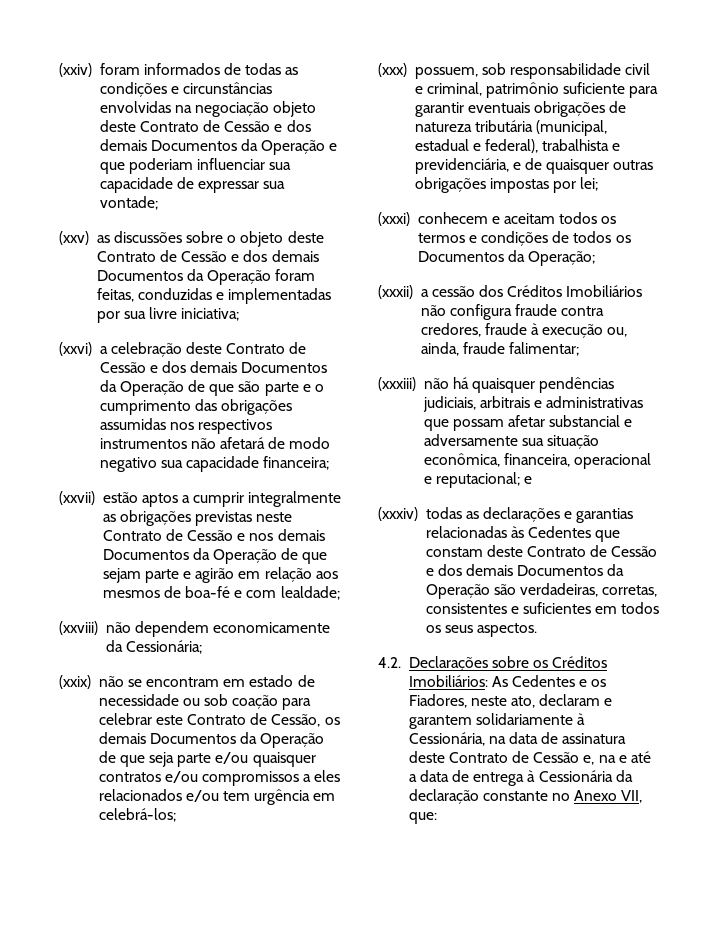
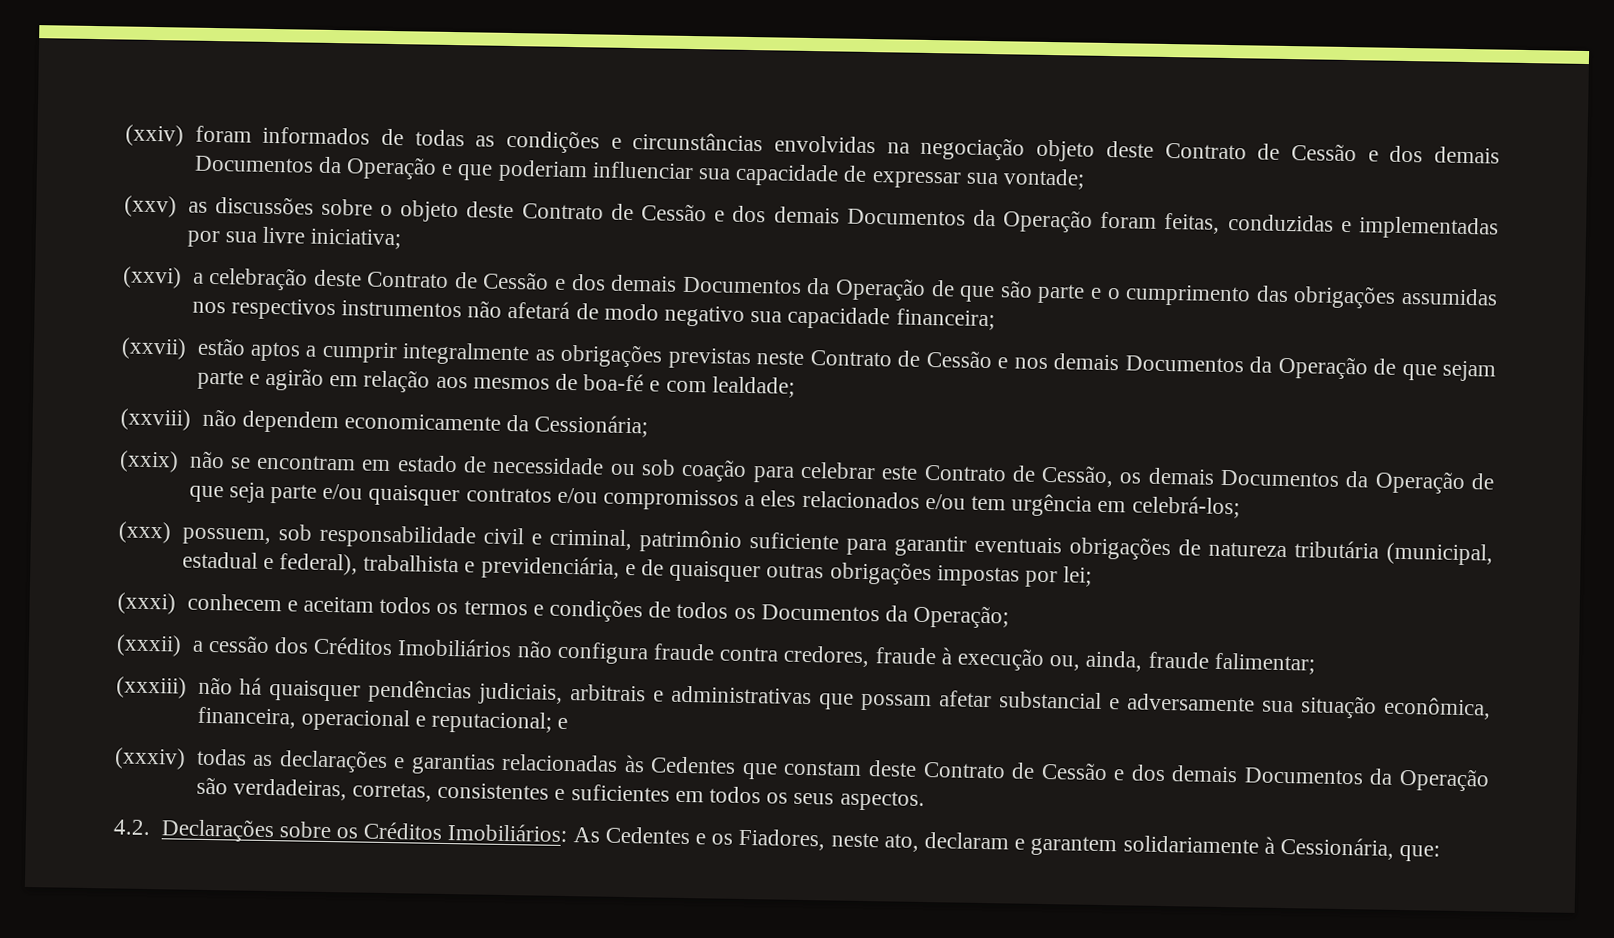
[488,732,627,744] [408,751,652,765] [408,770,633,786] [408,789,643,804] na data de assinatura deste Contrato de Cessão e, na e até a data de entrega à Cessionária da declaração constante no Anexo VII, -> (1395, 848) none

